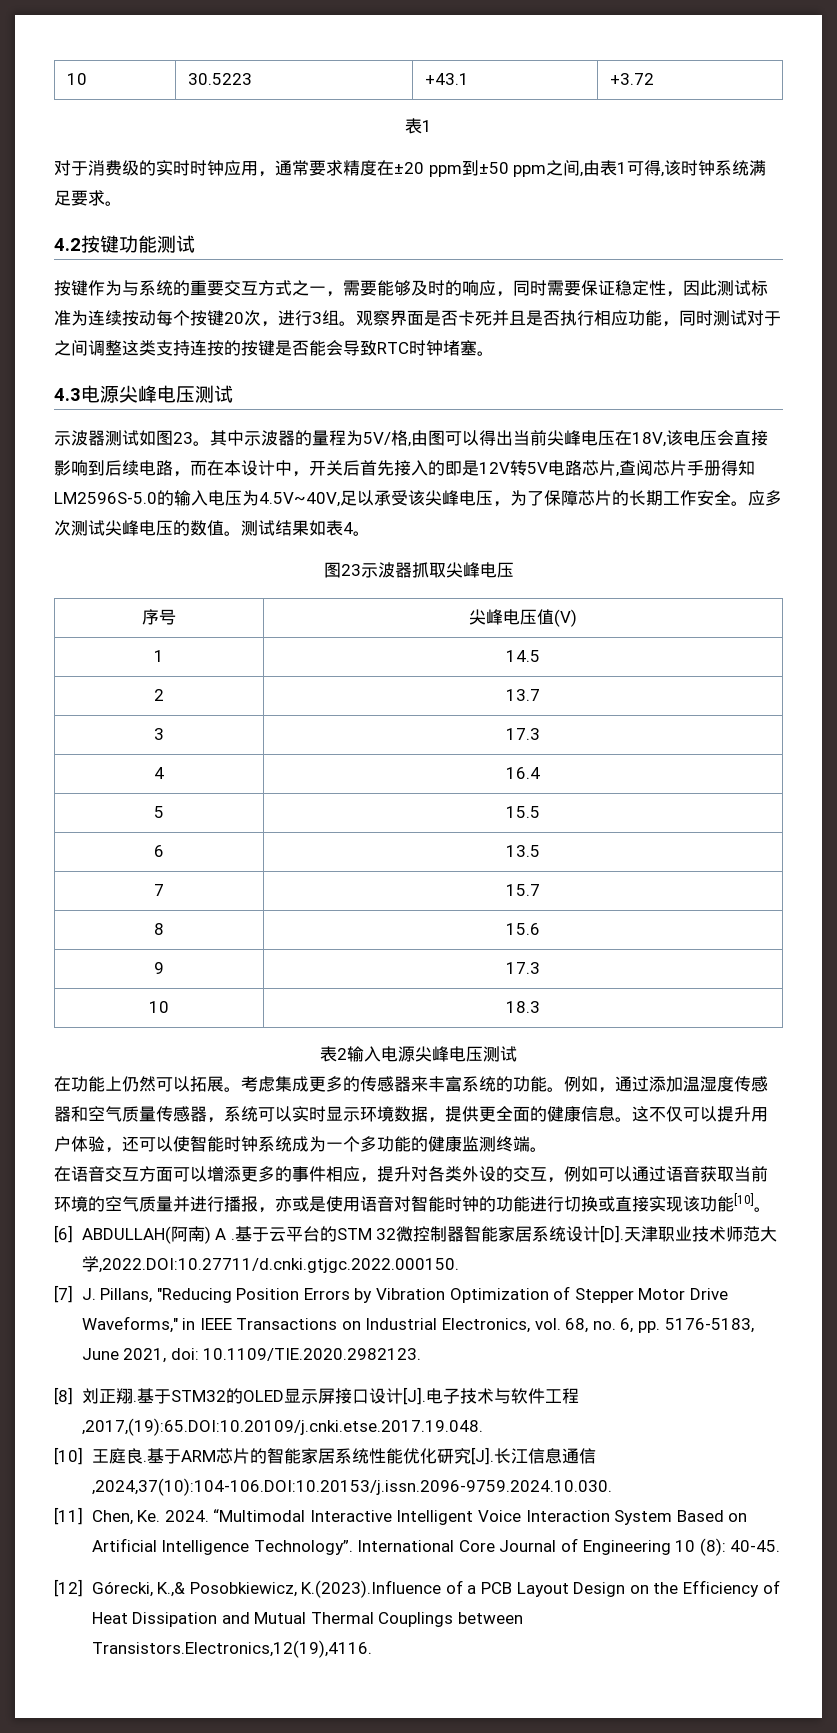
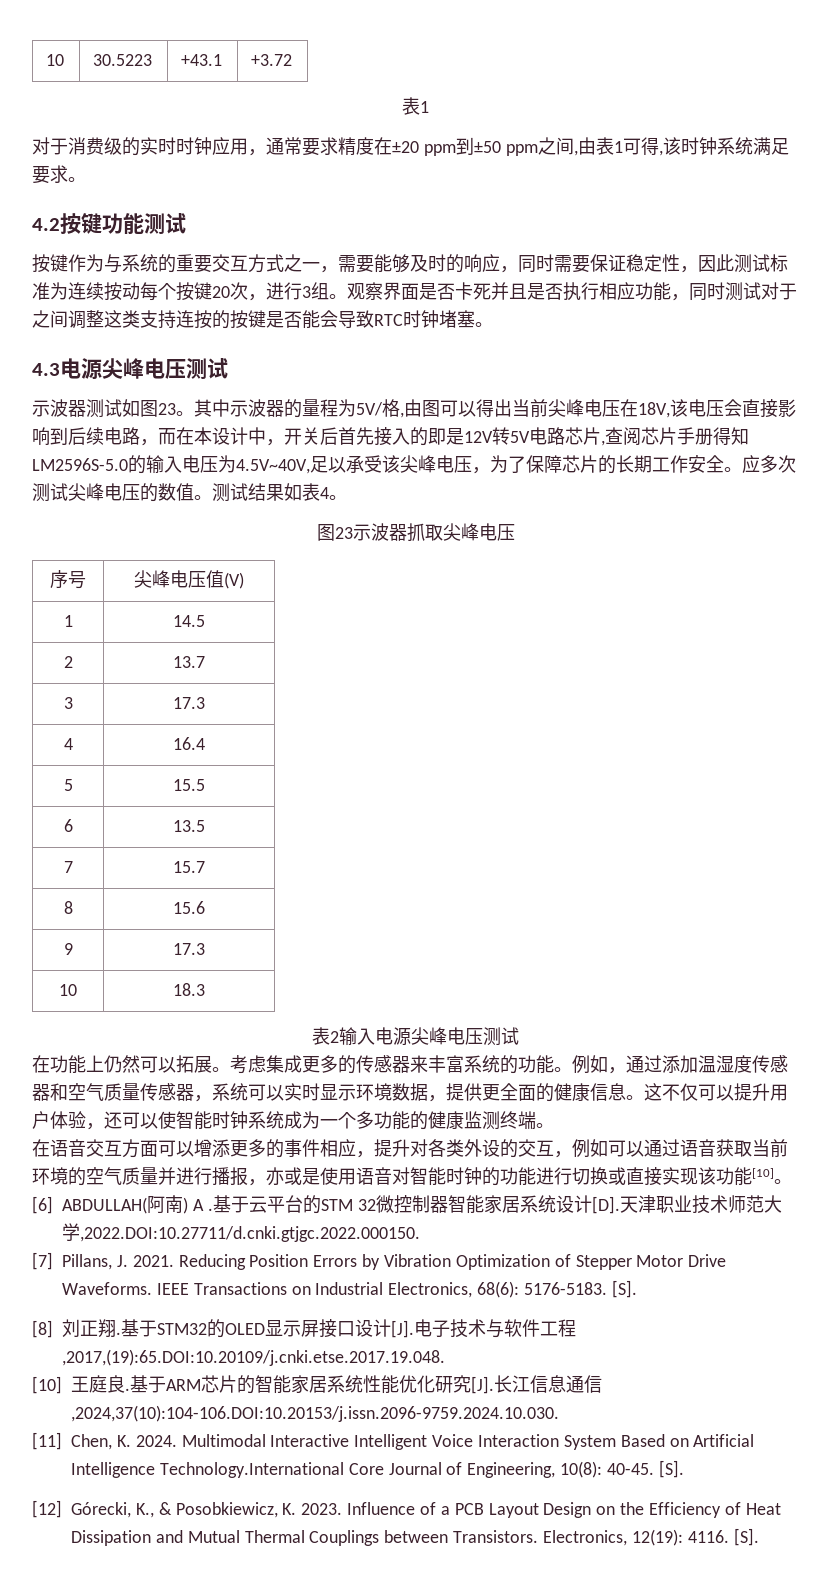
[81,1288,232,1303] J. Pillans, "Reducing -> [62,1254,246,1270] Pillans, J. 2021. Reducing
[81,1316,196,1333] Waveforms," in -> [62,1282,152,1295] Waveforms.
[534,1318,754,1333] [81,1348,422,1363] vol. 68, no. 6, pp. 5176-5183, June 2021, doi: 10.1109/TIE.2020.2982123. -> [477,1280,637,1298] 68(6): 5176-5183. [S].
[137,1509,306,1522] Ke. 2024. “Multimodal -> [116,1434,266,1447] K. 2024. Multimodal
[253,1540,455,1555] Technology”. International -> [159,1462,344,1478] Technology.International
[582,1538,726,1556] Engineering 10 (8): -> [467,1461,603,1478] Engineering, 10(8):
(781, 1546) none -> [658,1460,684,1478] [S].
[157,1580,442,1598] K.,& Posobkiewicz, K.(2023).Influence -> [135,1502,416,1518] K., & Posobkiewicz, K. 2023. Influence
[91,1640,372,1658] Transistors.Electronics,12(19),4116. -> [453,1528,759,1546] Transistors. Electronics, 12(19): 4116. [S].

